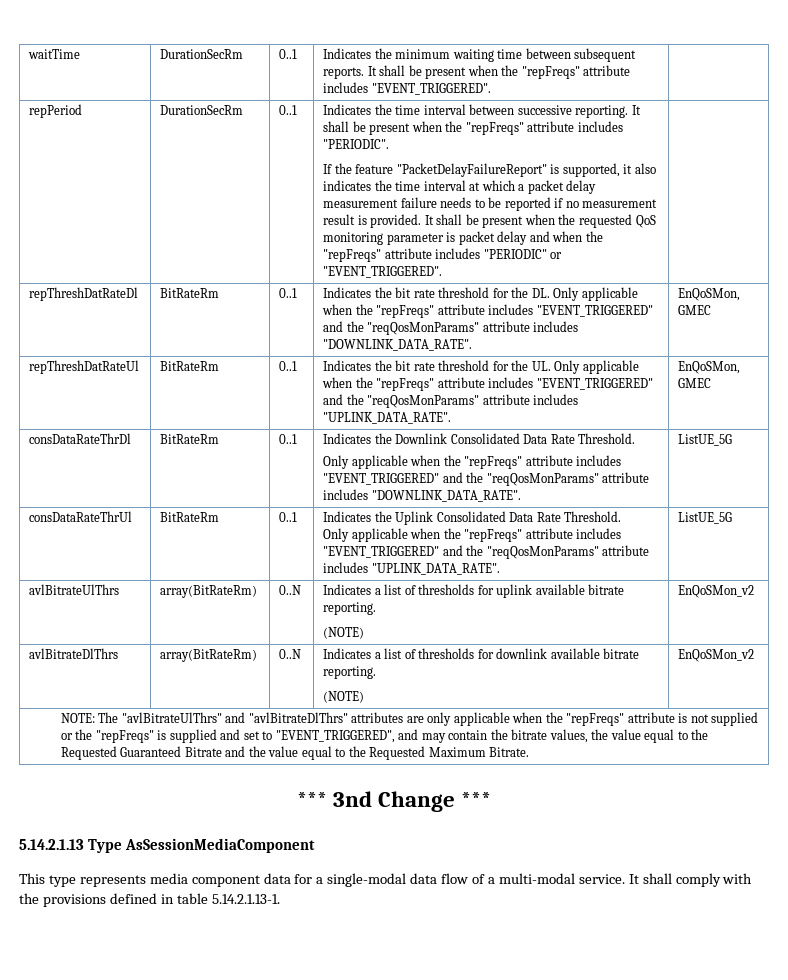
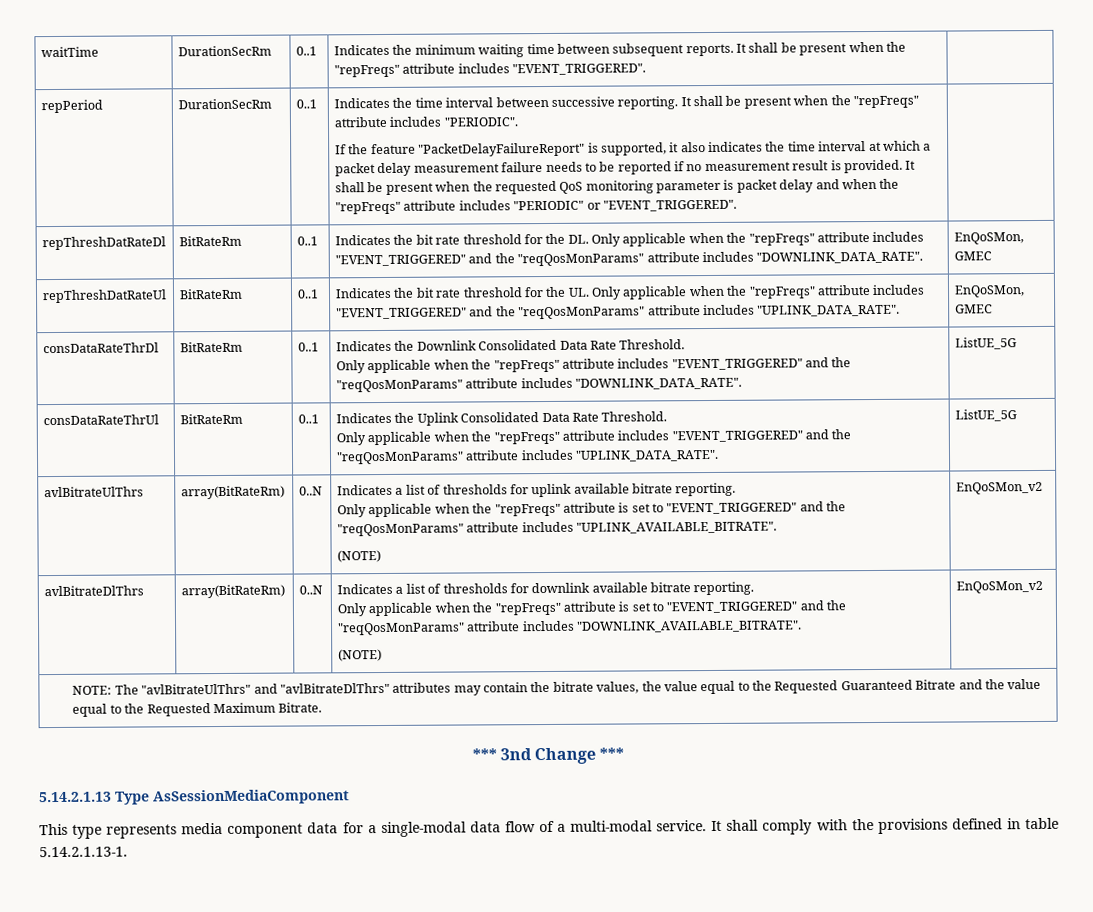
(377, 608) none -> [336,501,847,518] [336,521,778,537] // Only applicable when the "repFreqs" attribute is set to "EVENT_TRIGGERED" and the "reqQosMonParams" attribute includes "UPLINK_AVAILABLE_BITRATE".
(377, 672) none -> [336,600,847,617] [337,620,803,636] // Only applicable when the "repFreqs" attribute is set to "EVENT_TRIGGERED" and the "reqQosMonParams" attribute includes "DOWNLINK_AVAILABLE_BITRATE".
[406,712,759,726] [60,729,419,743] are only applicable when the "repFreqs" attribute is not supplied or the "repFreqs" is supplied and set to "EVENT_TRIGGERED", and -> (452, 687) none

